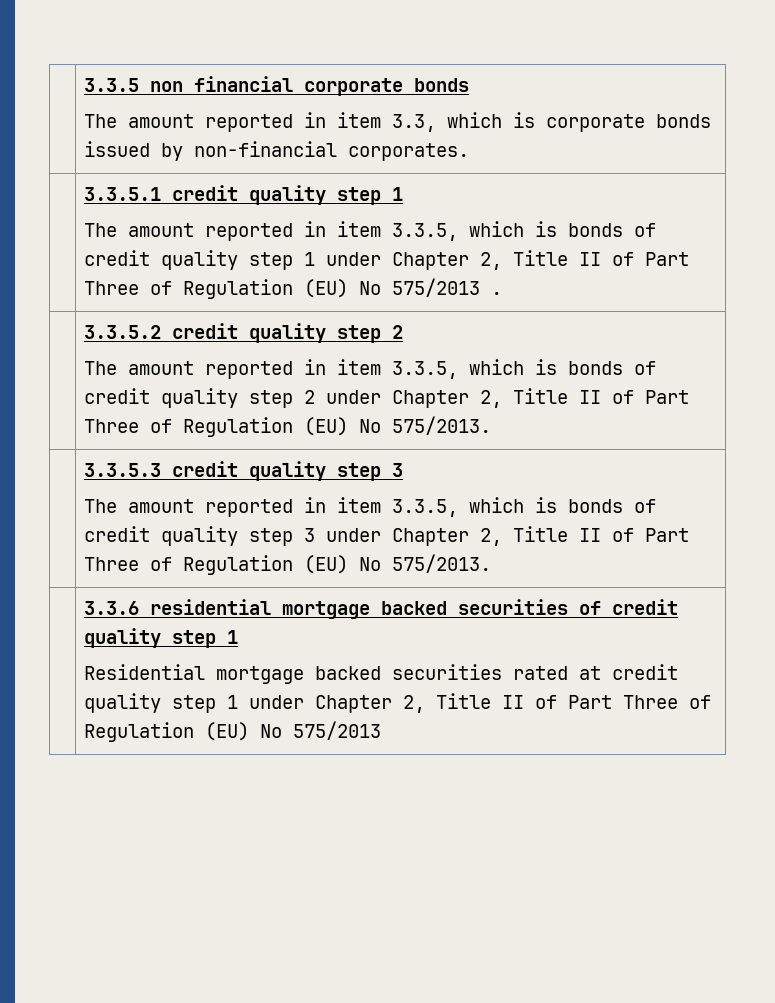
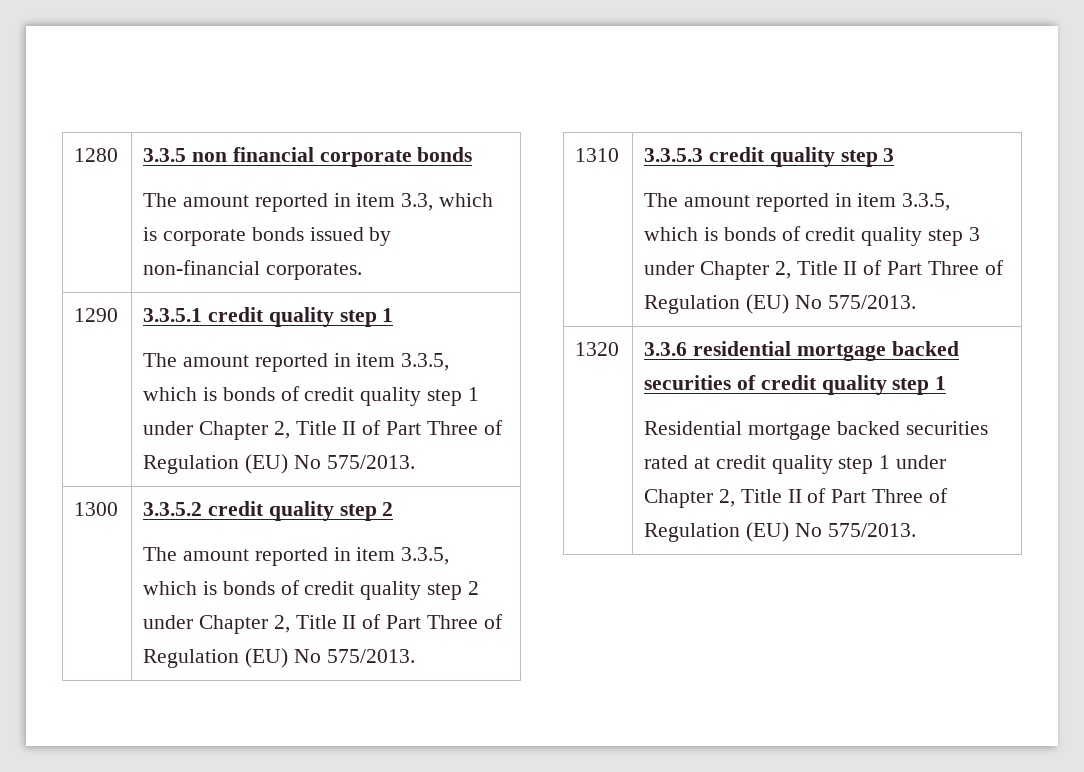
(83, 85) none -> [74,148,119,162] 1280
(469, 152) none -> [74,308,119,322] 1290
[391,278,502,297] 575/2013 . // -> [326,455,415,469] [74,502,119,516] 575/2013. // 1300
(491, 425) none -> [575,148,620,162] 1310
(491, 563) none -> [575,342,620,356] 1320
[292,721,381,740] 575/2013 -> [827,523,916,537] 575/2013.

